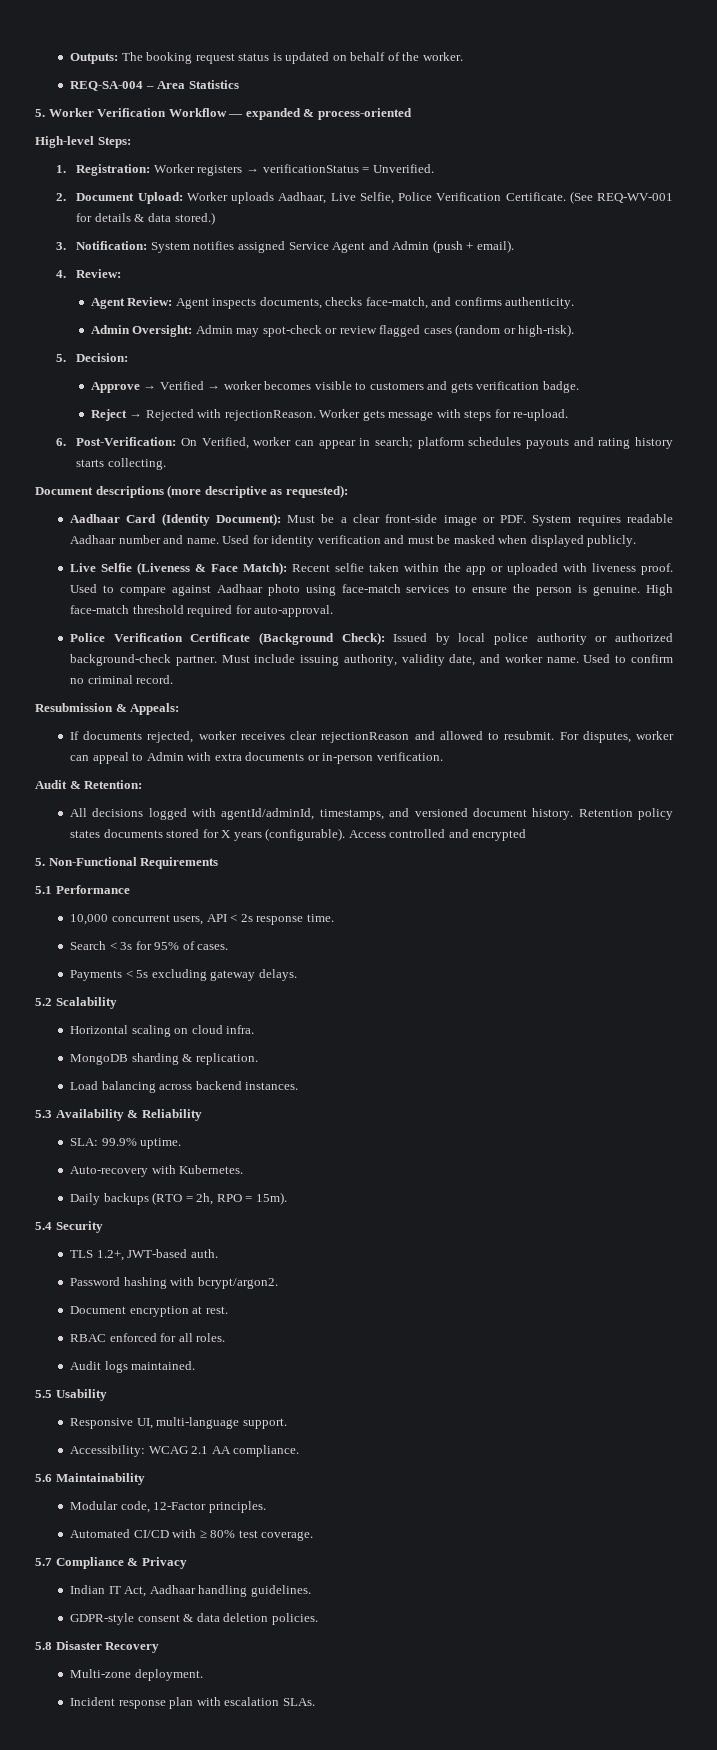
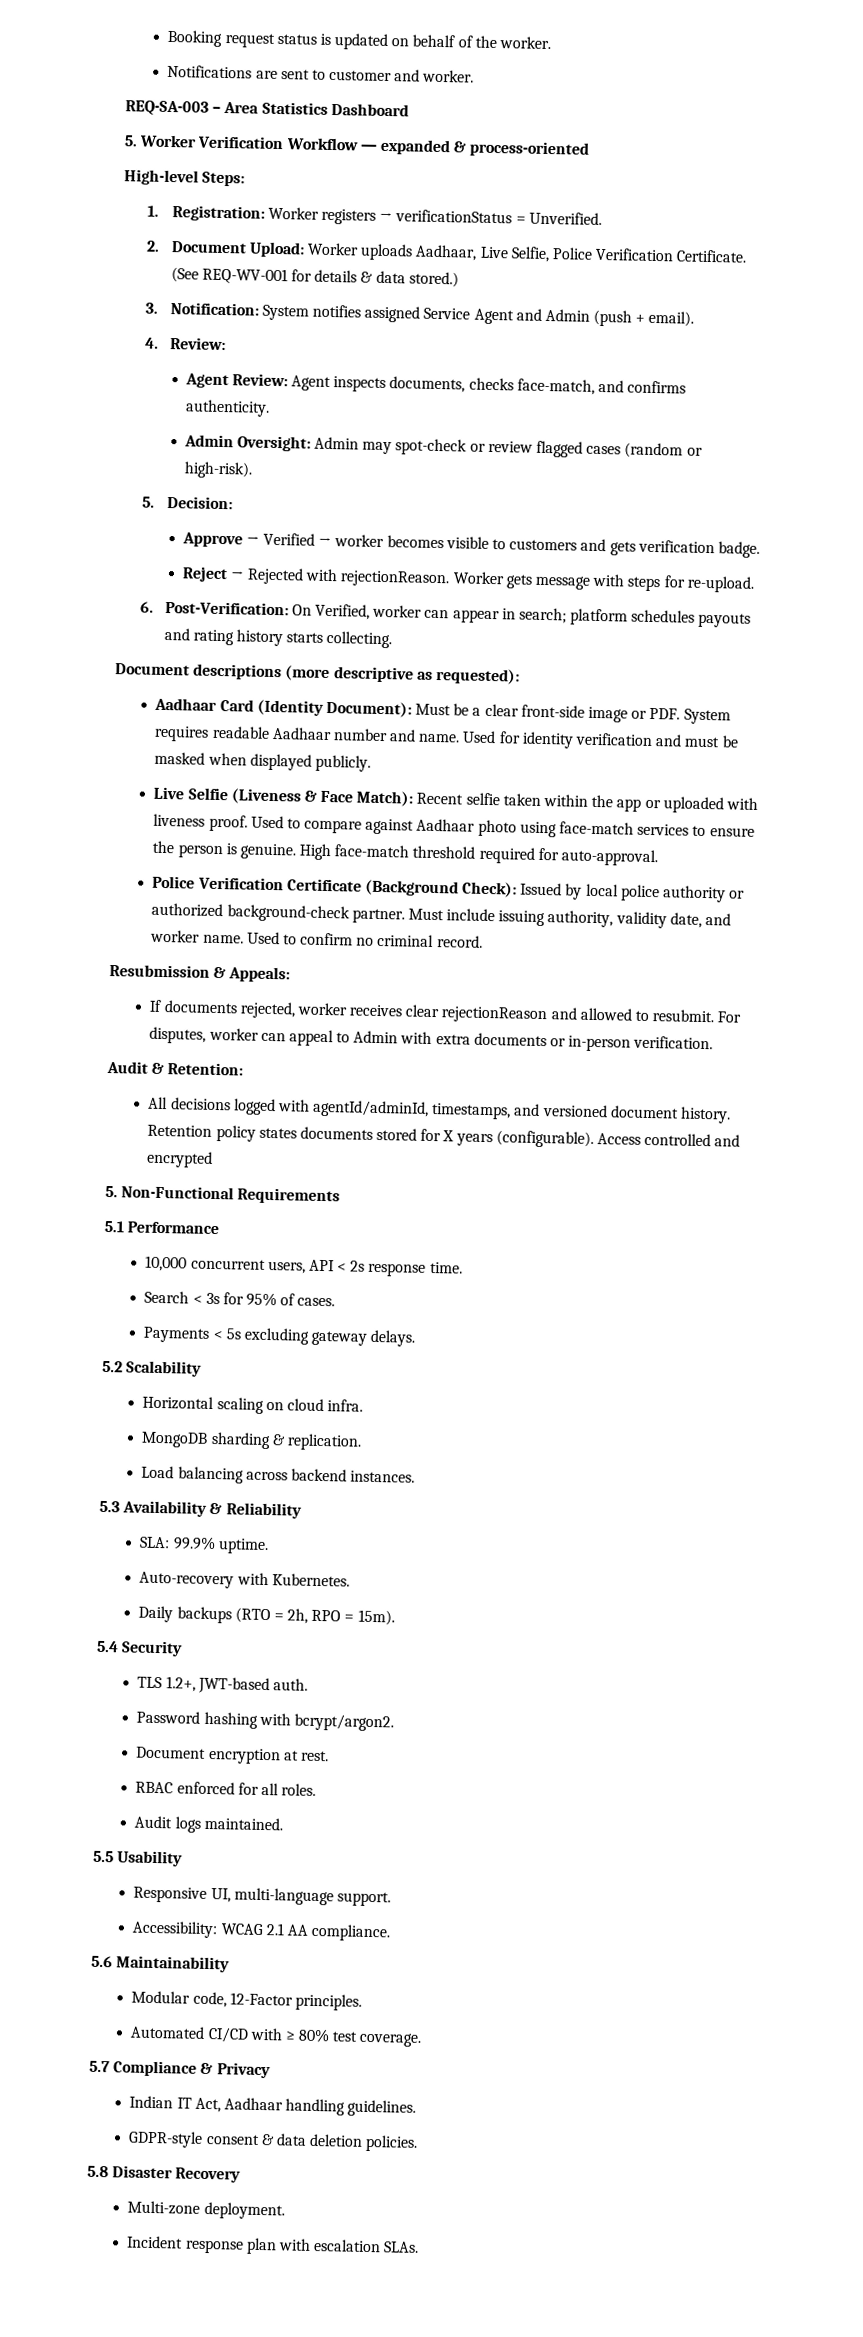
[70,52,193,64] Outputs: The booking -> [167,29,224,47] Booking
[70,81,144,91] REQ-SA-004 -> [167,64,475,83] [125,100,209,116] Notifications are sent to customer and worker. // REQ-SA-003
(239, 84) none -> [330,102,409,117] Dashboard

